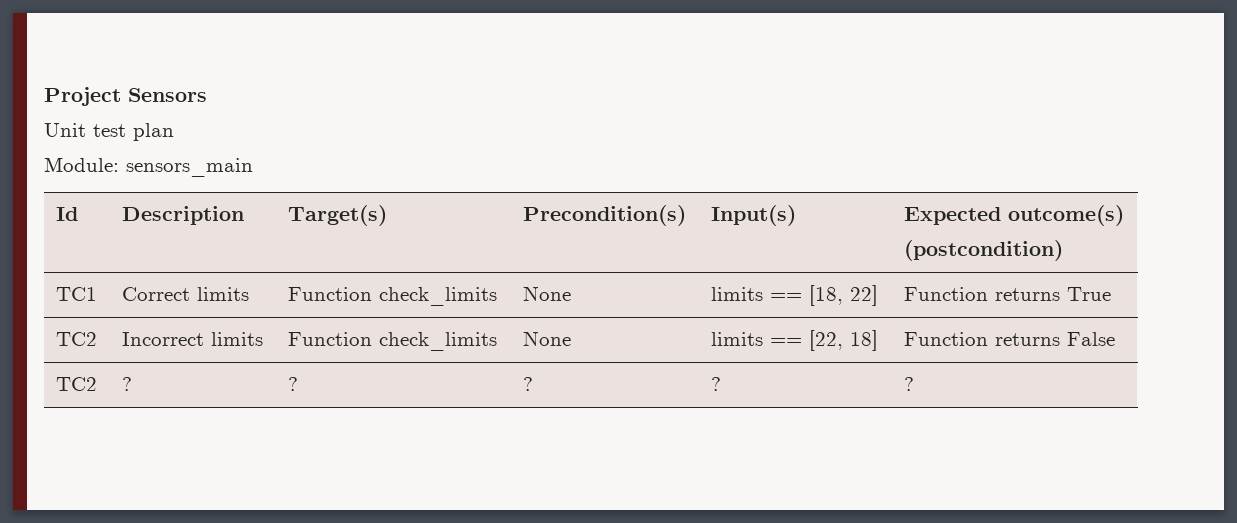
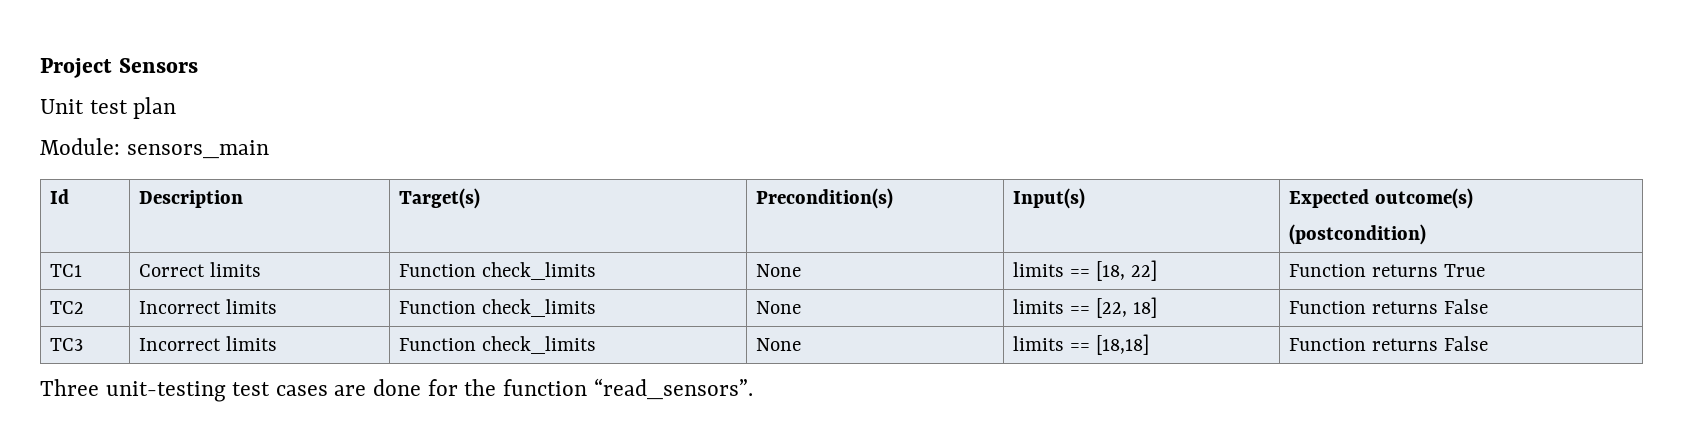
[56,377,98,391] [122,377,133,391] [288,377,299,391] [523,377,534,391] [711,377,722,391] [904,377,915,391] TC2 | ? | ? | ? | ? | ? -> [49,338,83,351] [138,336,277,351] [398,336,596,354] [755,338,801,351] [1012,334,1149,355] [1288,336,1488,351] [40,378,753,402] TC3 | Incorrect limits | Function check_limits | None | limits == [18,18] | Function returns False // Three unit-testing test cases are done for the function “read_sensors”.

